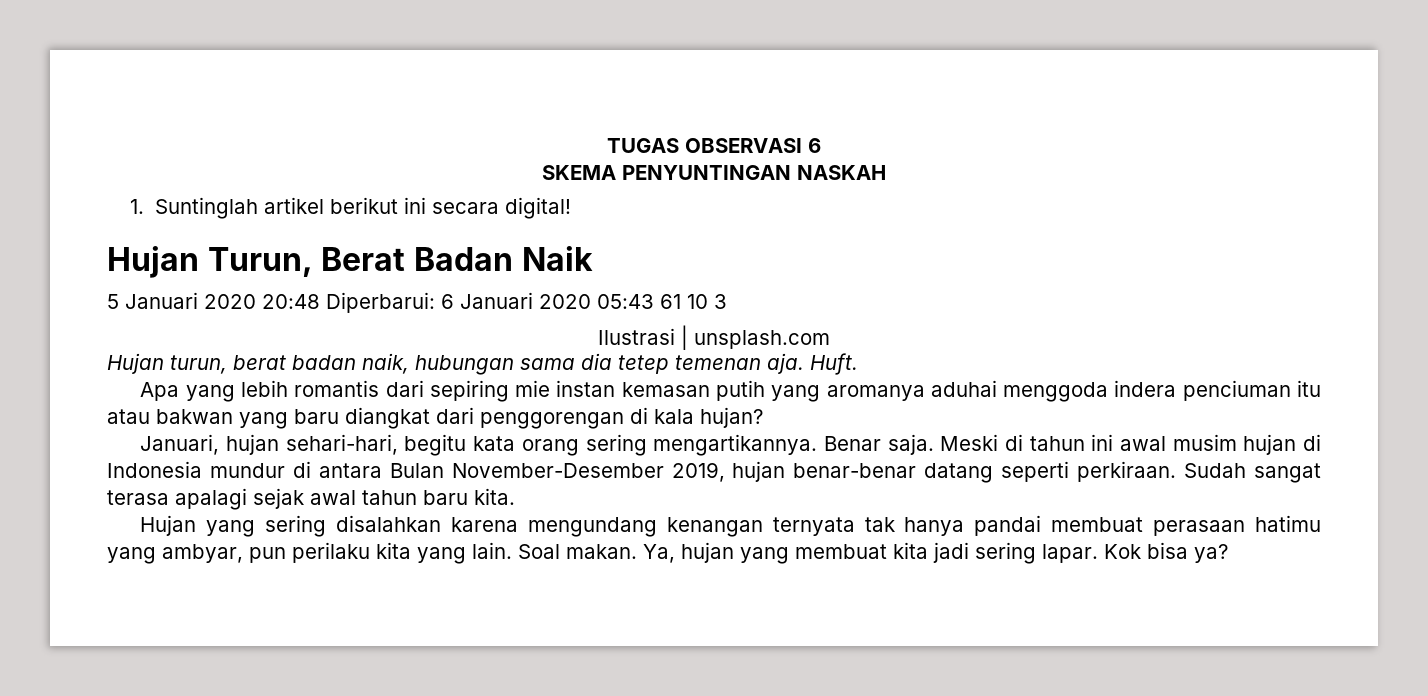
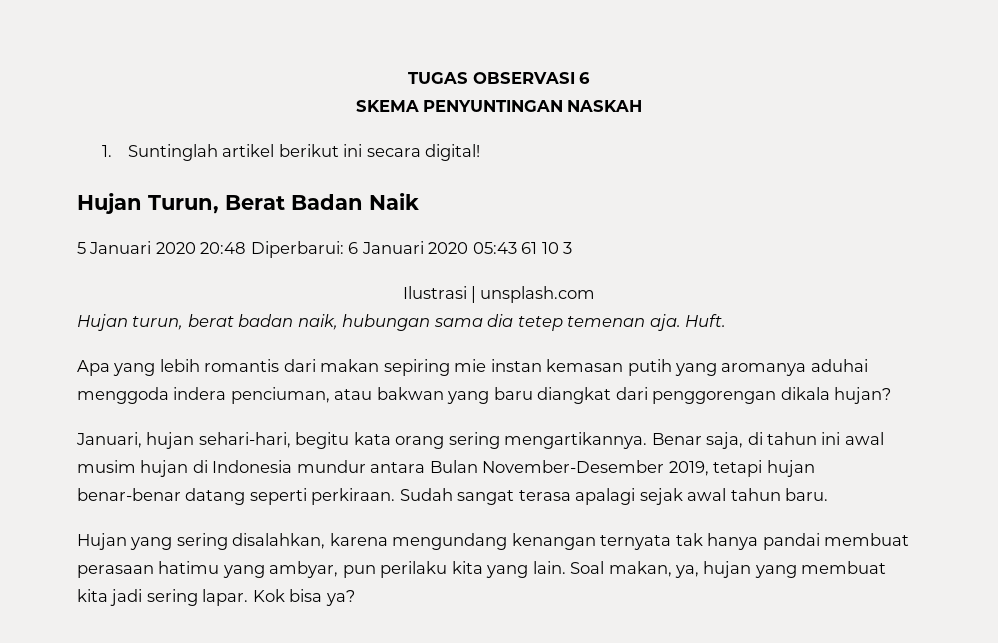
(424, 388) none -> [320,359,380,372] makan
[1182,380,1321,401] penciuman itu -> [230,387,330,404] penciuman,
[630,407,694,424] di kala -> [780,387,830,400] dikala
[887,434,999,455] saja. Meski -> [706,432,744,449] saja,
[292,461,311,478] di -> (366, 466) none
(725, 472) none -> [713,460,763,477] tetapi
[423,488,515,505] baru kita. -> [785,488,829,501] baru.
[336,515,442,532] disalahkan -> [232,533,326,549] disalahkan,
[566,544,675,563] makan. Ya, -> [608,561,700,578] makan, ya,

